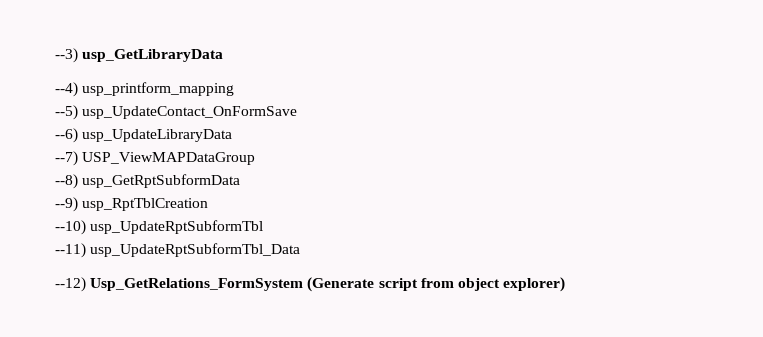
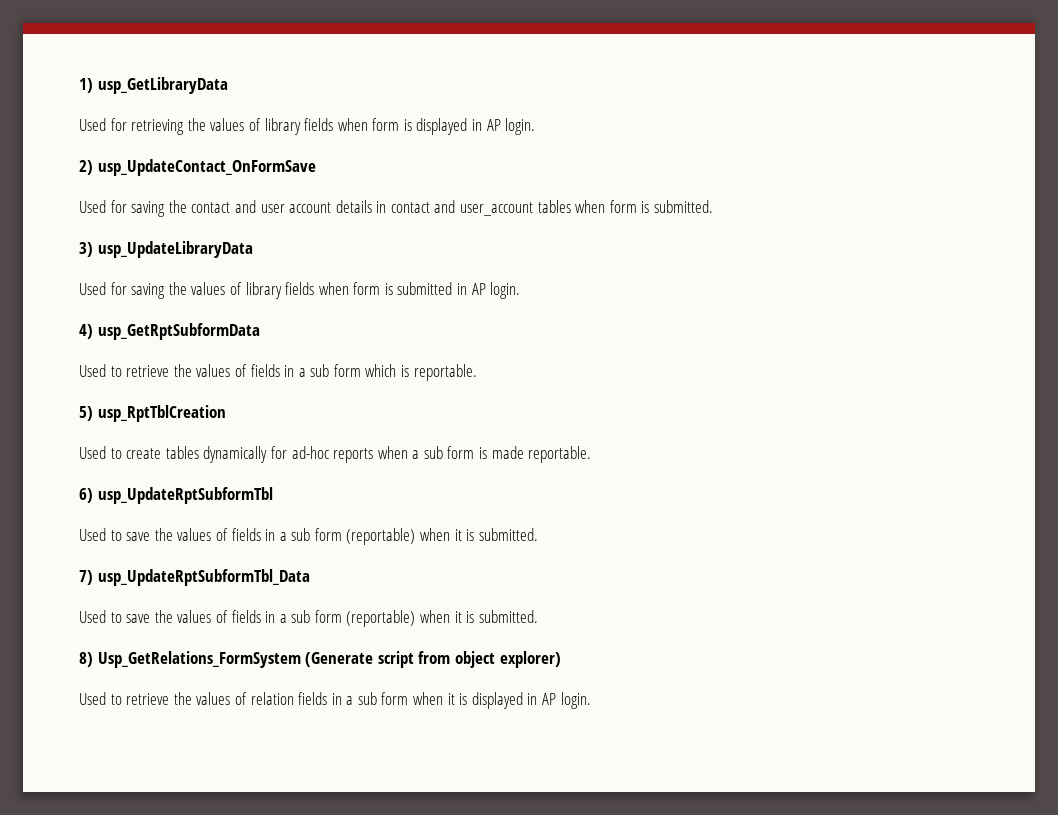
[55,48,78,63] --3) -> [79,78,93,93] 1)
[55,82,235,97] [55,105,298,120] [55,128,233,143] [55,151,256,166] [55,174,241,189] [55,197,209,212] [55,220,264,235] [55,243,301,258] [55,277,86,292] --4) usp_printform_mapping // --5) usp_UpdateContact_OnFormSave // --6) usp_UpdateLibraryData // --7) USP_ViewMAPDataGroup // --8) usp_GetRptSubformData // --9) usp_RptTblCreation // --10) usp_UpdateRptSubformTbl // --11) usp_UpdateRptSubformTbl_Data // --12) -> [79,118,536,135] [79,159,316,176] [79,200,714,217] [79,241,253,258] [79,282,521,299] [79,323,260,340] [79,364,477,381] [79,405,226,422] [79,446,592,463] [79,487,273,504] [79,528,538,545] [79,569,310,586] [79,610,538,627] [79,652,93,667] Used for retrieving the values of library fields when form is displayed in AP login. // 2) usp_UpdateContact_OnFormSave // Used for saving the contact and user account details in contact and user_account tables when form is submitted. // 3) usp_UpdateLibraryData // Used for saving the values of library fields when form is submitted in AP login. // 4) usp_GetRptSubformData // Used to retrieve the values of fields in a sub form which is reportable. // 5) usp_RptTblCreation // Used to create tables dynamically for ad-hoc reports when a sub form is made reportable. // 6) usp_UpdateRptSubformTbl // Used to save the values of fields in a sub form (reportable) when it is submitted. // 7) usp_UpdateRptSubformTbl_Data // Used to save the values of fields in a sub form (reportable) when it is submitted. // 8)
(566, 284) none -> [79,692,591,709] // Used to retrieve the values of relation fields in a sub form when it is displayed in AP login.

